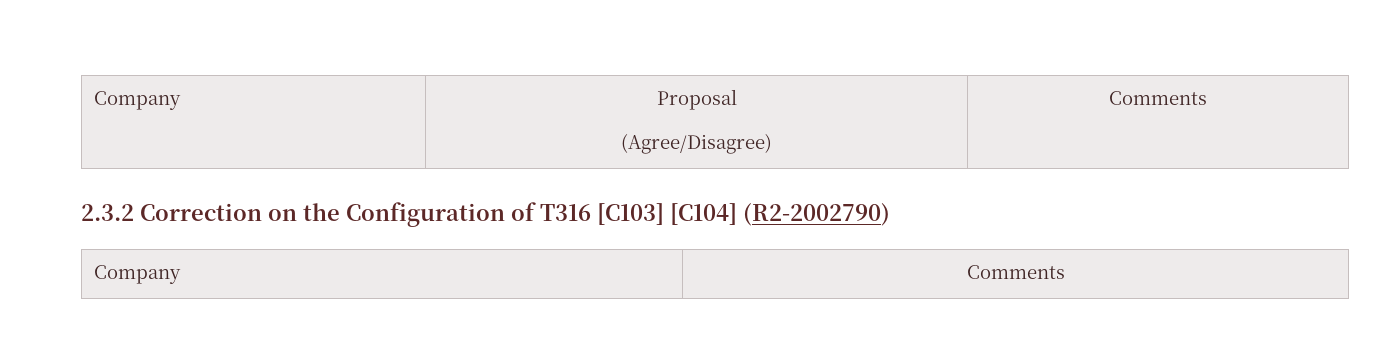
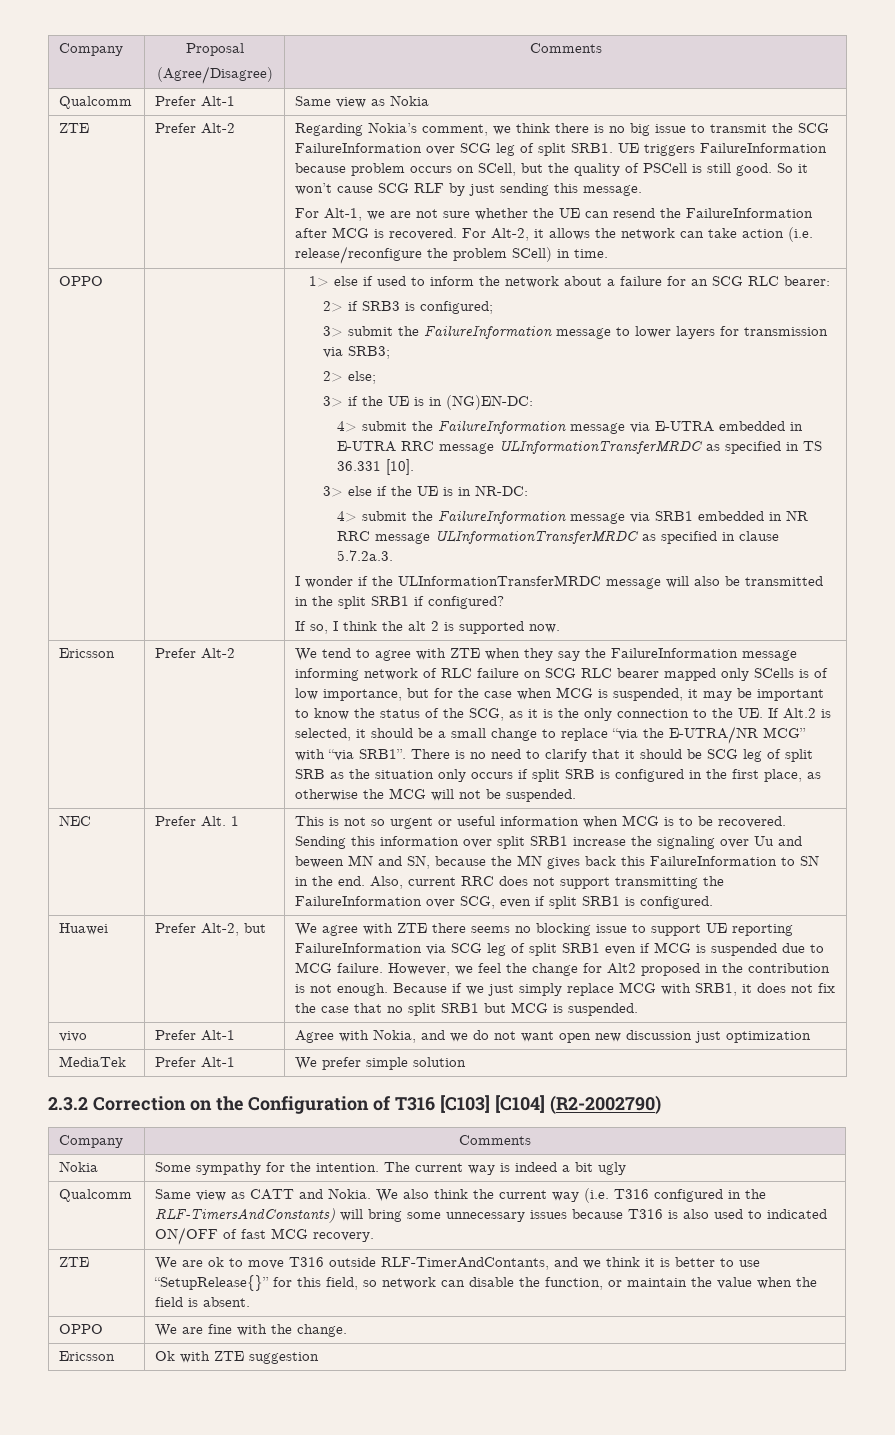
(1207, 98) none -> [59,96,133,109] [155,96,236,107] [295,95,430,108] [59,123,90,133] [155,123,236,134] [295,122,830,136] [295,143,828,156] [295,163,809,176] [295,183,643,196] [295,208,814,221] [295,227,814,242] [295,246,609,264] [59,276,104,286] [309,276,831,288] [323,301,494,314] [323,325,829,339] [323,346,391,359] [323,371,377,384] [323,395,534,410] [337,420,804,434] [337,441,823,454] [337,459,415,475] [323,485,529,497] [337,510,809,524] [337,531,780,544] [337,550,394,561] [295,575,824,589] [295,596,505,609] [295,621,561,634] [59,648,116,658] [155,648,236,659] [295,648,798,661] [295,668,829,681] [295,687,825,701] [295,708,832,721] [295,726,807,744] [295,749,814,762] [295,769,822,782] [295,788,577,802] [59,815,92,826] [155,816,240,827] [295,815,787,829] [295,836,803,849] [295,855,820,869] [295,876,725,889] [295,896,714,909] [59,923,109,935] [155,923,267,936] [295,923,794,936] [295,942,825,956] [295,962,831,976] [295,982,836,996] [295,1002,639,1016] [59,1031,88,1042] [155,1030,236,1041] [295,1029,812,1043] [59,1056,127,1067] [155,1057,236,1068] [295,1057,467,1070] // Qualcomm | Prefer Alt-1 | Same view as Nokia // ZTE | Prefer Alt-2 | Regarding Nokia’s comment, we think there is no big issue to transmit the SCG FailureInformation over SCG leg of split SRB1. UE triggers FailureInformation because problem occurs on SCell, but the quality of PSCell is still good. So it won’t cause SCG RLF by just sending this message. // For Alt-1, we are not sure whether the UE can resend the FailureInformation after MCG is recovered. For Alt-2, it allows the network can take action (i.e. release/reconfigure the problem SCell) in time. // OPPO | | 1> else if used to inform the network about a failure for an SCG RLC bearer: // 2> if SRB3 is configured; // 3> submit the FailureInformation message to lower layers for transmission via SRB3; // 2> else; // 3> if the UE is in (NG)EN-DC: // 4> submit the FailureInformation message via E-UTRA embedded in E-UTRA RRC message ULInformationTransferMRDC as specified in TS 36.331 [10]. // 3> else if the UE is in NR-DC: // 4> submit the FailureInformation message via SRB1 embedded in NR RRC message ULInformationTransferMRDC as specified in clause 5.7.2a.3. // I wonder if the ULInformationTransferMRDC message will also be transmitted in the split SRB1 if configured? // If so, I think the alt 2 is supported now. // Ericsson | Prefer Alt-2 | We tend to agree with ZTE when they say the FailureInformation message informing network of RLC failure on SCG RLC bearer mapped only SCells is of low importance, but for the case when MCG is suspended, it may be important to know the status of the SCG, as it is the only connection to the UE. If Alt.2 is selected, it should be a small change to replace “via the E-UTRA/NR MCG” with “via SRB1”. There is no need to clarify that it should be SCG leg of split SRB as the situation only occurs if split SRB is configured in the first place, as otherwise the MCG will not be suspended. // NEC | Prefer Alt. 1 | This is not so urgent or useful information when MCG is to be recovered. Sending this information over split SRB1 increase the signaling over Uu and beween MN and SN, because the MN gives back this FailureInformation to SN in the end. Also, current RRC does not support transmitting the FailureInformation over SCG, even if split SRB1 is configured. // Huawei | Prefer Alt-2, but | We agree with ZTE there seems no blocking issue to support UE reporting FailureInformation via SCG leg of split SRB1 even if MCG is suspended due to MCG failure. However, we feel the change for Alt2 proposed in the contribution is not enough. Because if we just simply replace MCG with SRB1, it does not fix the case that no split SRB1 but MCG is suspended. // vivo | Prefer Alt-1 | Agree with Nokia, and we do not want open new discussion just optimization // MediaTek | Prefer Alt-1 | We prefer simple solution
(1065, 272) none -> [59,1161,99,1172] [155,1162,627,1175] [59,1189,133,1202] [155,1188,767,1203] [155,1208,828,1223] [155,1227,375,1245] [59,1257,90,1267] [155,1257,761,1270] [154,1275,818,1291] [155,1297,251,1307] [59,1324,104,1334] [155,1324,348,1337] [59,1351,116,1361] [155,1351,320,1364] // Nokia | Some sympathy for the intention. The current way is indeed a bit ugly // Qualcomm | Same view as CATT and Nokia. We also think the current way (i.e. T316 configured in the RLF-TimersAndConstants) will bring some unnecessary issues because T316 is also used to indicated ON/OFF of fast MCG recovery. // ZTE | We are ok to move T316 outside RLF-TimerAndContants, and we think it is better to use “SetupRelease{}” for this field, so network can disable the function, or maintain the value when the field is absent. // OPPO | We are fine with the change. // Ericsson | Ok with ZTE suggestion

